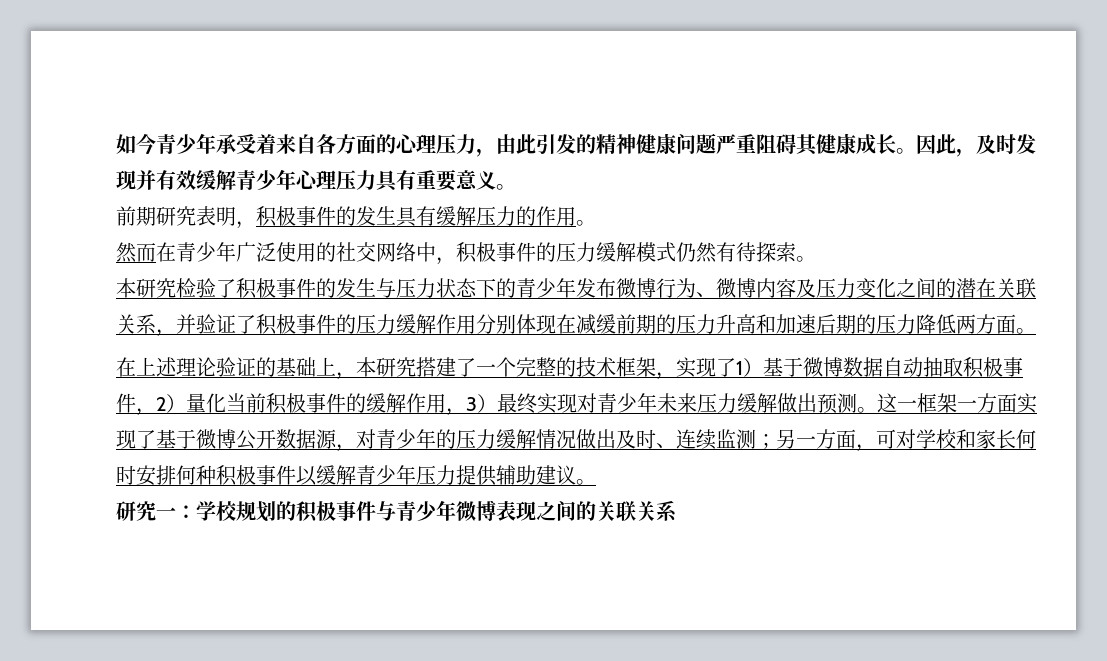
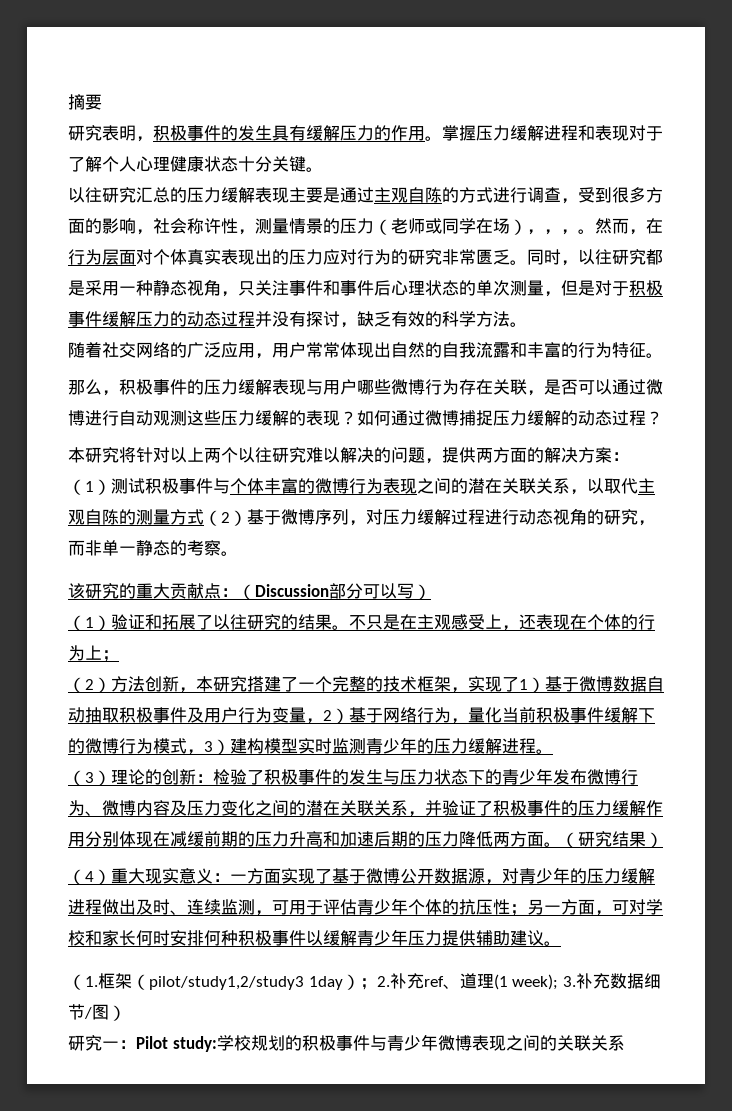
[116,133,1036,157] [116,169,516,192] [116,206,156,226] 如今青少年承受着来自各方面的心理压力，由此引发的精神健康问题严重阻碍其健康成长。因此，及时发现并有效缓解青少年心理压力具有重要意义。 // 前期 -> [68,94,102,110] 摘要 //
[116,242,436,263] // 然而在青少年广泛使用的社交网络中 -> [442,125,663,141] [68,156,323,172] [68,187,663,204] [68,218,663,235] [68,249,663,266] [68,279,663,297] [68,311,527,328] [68,342,663,359] [68,379,102,395] 掌握压力缓解进程和表现对于了解个人心理健康状态十分关键。 // 以往研究汇总的压力缓解表现主要是通过主观自陈的方式进行调查，受到很多方面的影响，社会称许性，测量情景的压力（老师或同学在场），，，。然而，在行为层面对个体真实表现出的压力应对行为的研究非常匮乏。同时，以往研究都是采用一种静态视角，只关注事件和事件后心理状态的单次测量，但是对于积极事件缓解压力的动态过程并没有探讨，缺乏有效的科学方法。 // 随着社交网络的广泛应用，用户常常体现出自然的自我流露和丰富的行为特征。 // 那么
[636,242,816,263] [116,278,176,298] 模式仍然有待探索。 // 本研究 -> [272,379,663,396] [68,410,663,426] [68,447,629,464] [68,478,655,495] [68,508,655,526] [68,540,238,556] [68,583,431,600] [68,614,655,631] [68,645,119,662] [68,676,664,693] [68,707,655,724] [68,737,553,755] [68,769,213,786] 表现与用户哪些微博行为存在关联，是否可以通过微博进行自动观测这些压力缓解的表现？如何通过微博捕捉压力缓解的动态过程？ // 本研究将针对以上两个以往研究难以解决的问题，提供两方面的解决方案：（1）测试积极事件与个体丰富的微博行为表现之间的潜在关联关系，以取代主观自陈的测量方式（2）基于微博序列，对压力缓解过程进行动态视角的研究，而非单一静态的考察。 // 该研究的重大贡献点：（Discussion部分可以写） // （1）验证和拓展了以往研究的结果。不只是在主观感受上，还表现在个体的行为上； // （2）方法创新，本研究搭建了一个完整的技术框架，实现了1）基于微博数据自动抽取积极事件及用户行为变量，2）基于网络行为，量化当前积极事件缓解下的微博行为模式，3）建构模型实时监测青少年的压力缓解进程。 // （3）理论的创新：
[116,357,1023,380] [116,393,957,416] // 在上述理论验证的基础上，本研究搭建了一个完整的技术框架，实现了1）基于微博数据自动抽取积极事件，2）量化当前积极事件的缓解作用，3）最终实现对青少年未来压力缓解做出预测。这一框架 -> [561,831,663,848] [68,868,230,885] （研究结果） // （4）重大现实意义：
[536,429,576,449] 情况 -> [68,899,102,915] 进程
(756, 439) none -> [255,898,510,916] ，可用于评估青少年个体的抗压性
(596, 482) none -> [68,973,661,990] [68,1004,126,1021] // （1.框架（pilot/study1,2/study3 1day）；2.补充ref、道理(1 week); 3.补充数据细节/图）
(196, 512) none -> [136,1036,217,1052] Pilot study:

